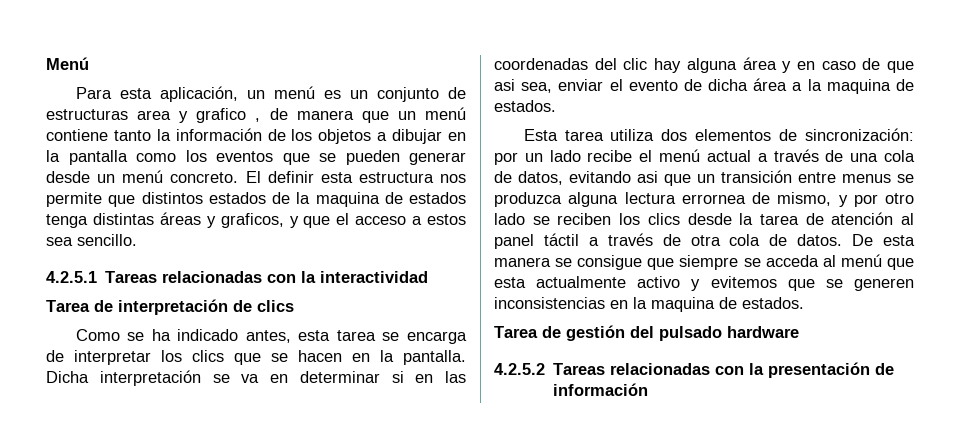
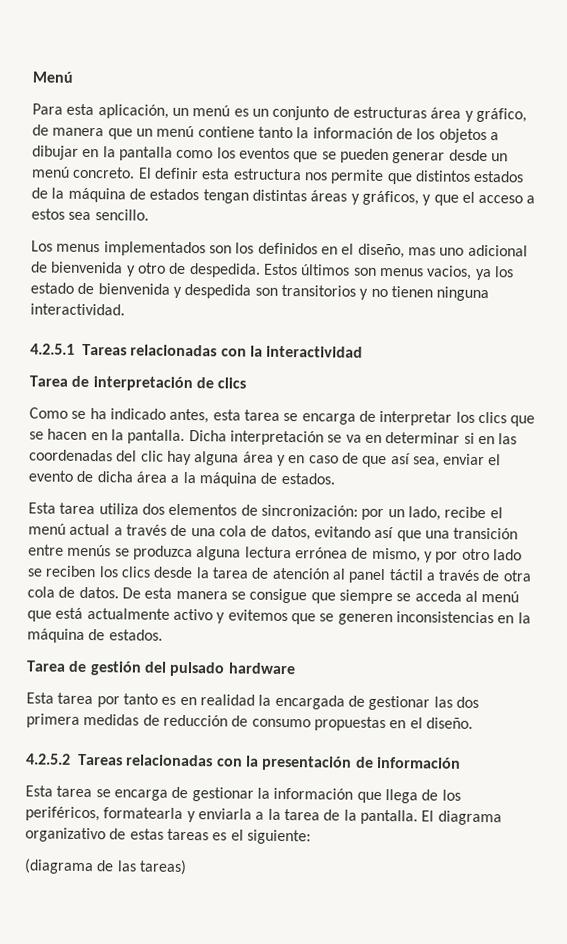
[137,108,261,123] area y grafico , -> [430,107,527,123] área y gráfico,
[315,192,380,207] maquina -> [67,187,126,203] máquina
[46,214,88,228] tenga -> [202,189,249,204] tengan
[220,213,284,228] graficos, -> [361,190,419,206] gráficos,
(137, 240) none -> [31,240,528,259] [31,261,514,281] [30,282,490,302] [30,303,125,316] // Los menus implementados son los definidos en el diseño, mas uno adicional de bienvenida y otro de despedida. Estos últimos son menus vacios, ya los estado de bienvenida y despedida son transitorios y no tienen ninguna interactividad.
[494,79,515,91] asi -> [390,453,411,465] así
[826,79,891,94] maquina -> [198,472,257,487] máquina
[549,150,581,162] lado -> [407,506,441,521] lado,
[637,171,715,186] asi que un -> [374,526,450,542] así que una
[842,174,891,183] menus -> [67,544,112,557] menús
[681,194,746,204] errornea -> [294,547,348,559] errónea
[494,277,526,288] esta -> [55,607,84,619] está
[651,297,715,312] maquina -> [27,628,85,643] máquina
(799, 332) none -> [26,692,479,711] [26,713,473,732] // Esta tarea por tanto es en realidad la encargada de gestionar las dos primera medidas de reducción de consumo propuestas en el diseño.
(649, 389) none -> [25,785,461,804] [25,806,502,826] [25,827,311,845] [24,858,187,876] // Esta tarea se encarga de gestionar la información que llega de los periféricos, formatearla y enviarla a la tarea de la pantalla. El diagrama organizativo de estas tareas es el siguiente: // (diagrama de las tareas)

